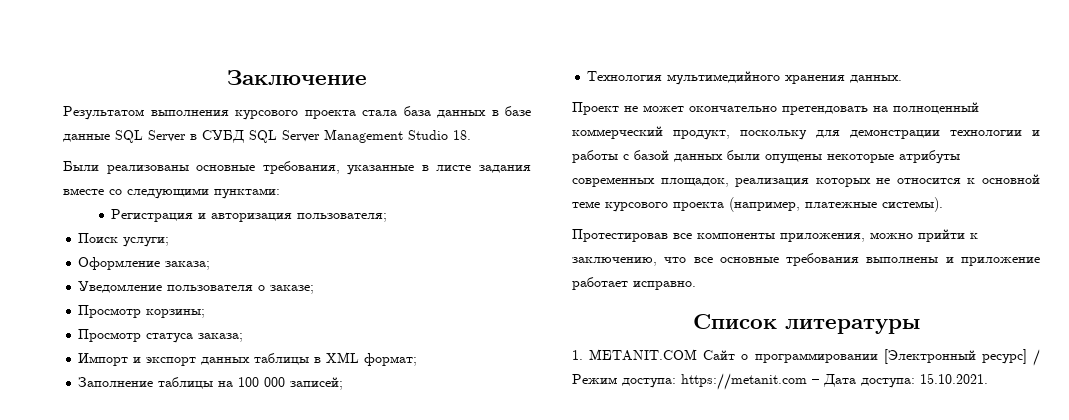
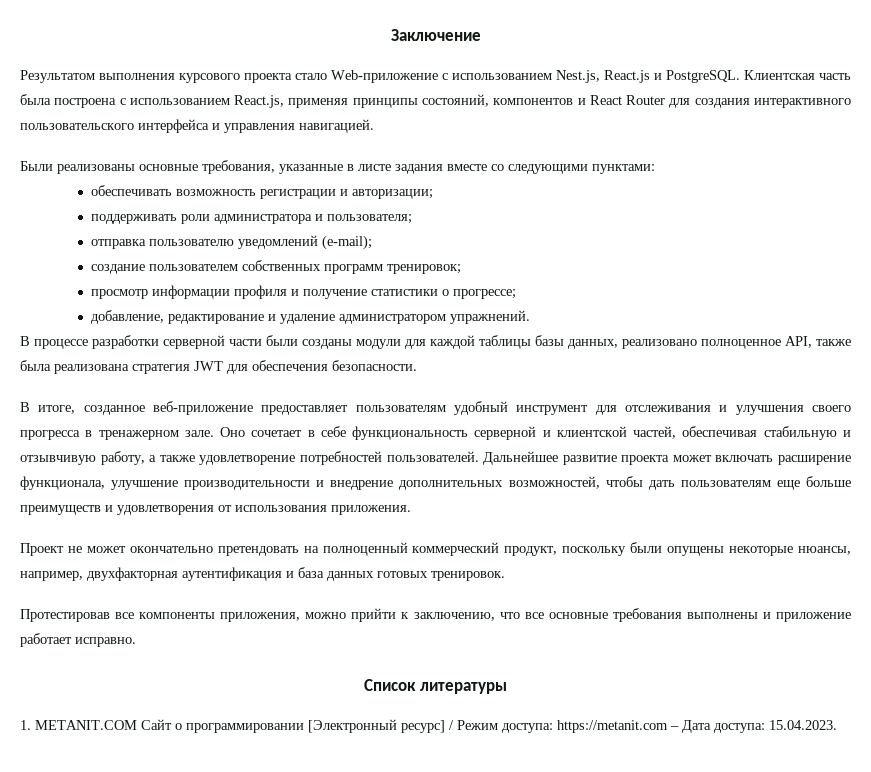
[362,106,531,118] [63,129,471,143] стала база данных в базе данные SQL Server в СУБД SQL Server Management Studio 18. -> [295,70,851,83] [20,94,852,108] [20,119,374,133] стало Web-приложение с использованием Nest.js, React.js и PostgreSQL. Клиентская часть была построена с использованием React.js, применяя принципы состояний, компонентов и React Router для создания интерактивного пользовательского интерфейса и управления навигацией.
[111,209,388,222] [78,233,170,247] [78,257,211,270] [78,281,315,294] [78,305,206,318] [78,329,244,343] [78,352,418,366] [78,377,344,390] [587,71,903,85] Регистрация и авторизация пользователя; // Поиск услуги; // Оформление заказа; // Уведомление пользователя о заказе; // Просмотр корзины; // Просмотр статуса заказа; // Импорт и экспорт данных таблицы в XML формат; // Заполнение таблицы на 100 000 записей; // Технология мультимедийного хранения данных. -> [90,185,433,199] [90,214,412,224] [90,235,372,250] [90,260,461,274] [90,285,516,299] [90,310,530,324] [20,335,851,349] [20,360,417,374] [20,401,852,415] [20,426,851,440] [20,451,852,465] [20,476,852,490] [20,505,411,515] обеспечивать возможность регистрации и авторизации; // поддерживать роли администратора и пользователя; // отправка пользователю уведомлений (e-mail); // создание пользователем собственных программ тренировок; // просмотр информации профиля и получение статистики о прогрессе; // добавление, редактирование и удаление администратором упражнений. // В процессе разработки серверной части были созданы модули для каждой таблицы базы данных, реализовано полноценное API, также была реализована стратегия JWT для обеспечения безопасности. // В итоге, созданное веб-приложение предоставляет пользователям удобный инструмент для отслеживания и улучшения своего прогресса в тренажерном зале. Оно сочетает в себе функциональность серверной и клиентской частей, обеспечивая стабильную и отзывчивую работу, а также удовлетворение потребностей пользователей. Дальнейшее развитие проекта может включать расширение функционала, улучшение производительности и внедрение дополнительных возможностей, чтобы дать пользователям еще больше преимуществ и удовлетворения от использования приложения.
[816,129,1040,139] [572,150,960,164] [572,174,1040,187] [572,197,943,212] для демонстрации технологии и работы с базой данных были опущены некоторые атрибуты современных площадок, реализация которых не относится к основной теме курсового проекта (например, платежные системы). -> [630,542,851,556] [20,567,505,581] были опущены некоторые нюансы, например, двухфакторная аутентификация и база данных готовых тренировок.
[920,373,988,384] 15.10.2021. -> [769,720,837,730] 15.04.2023.

